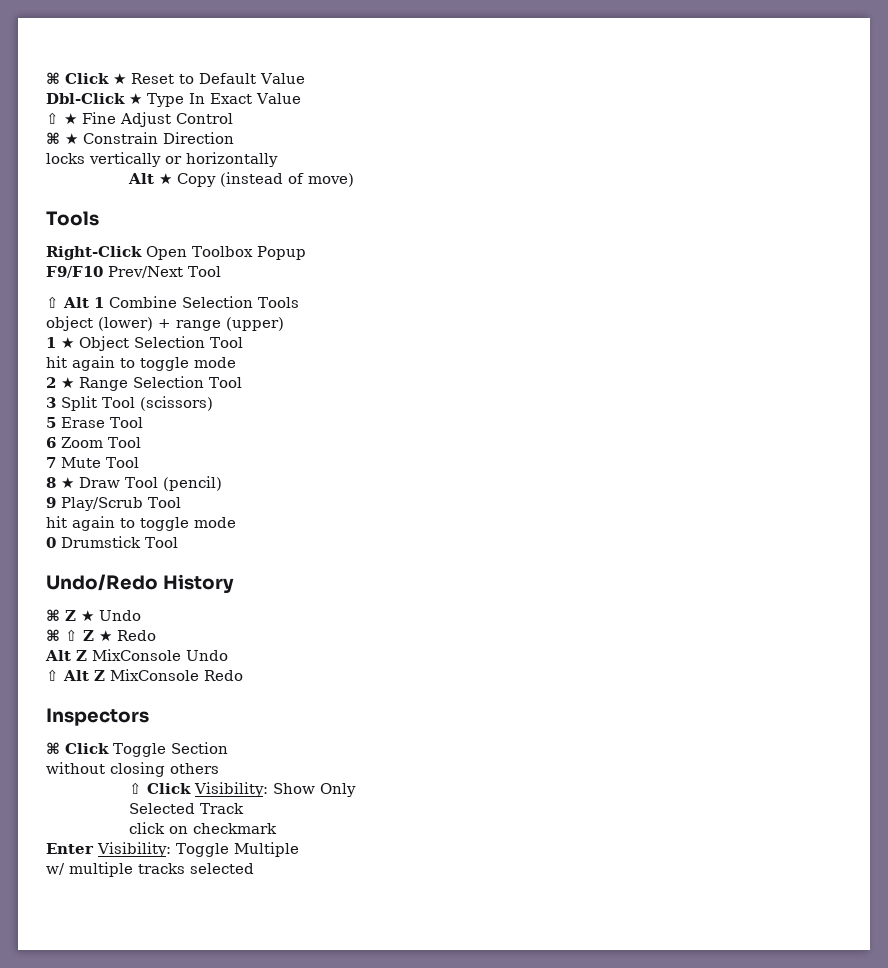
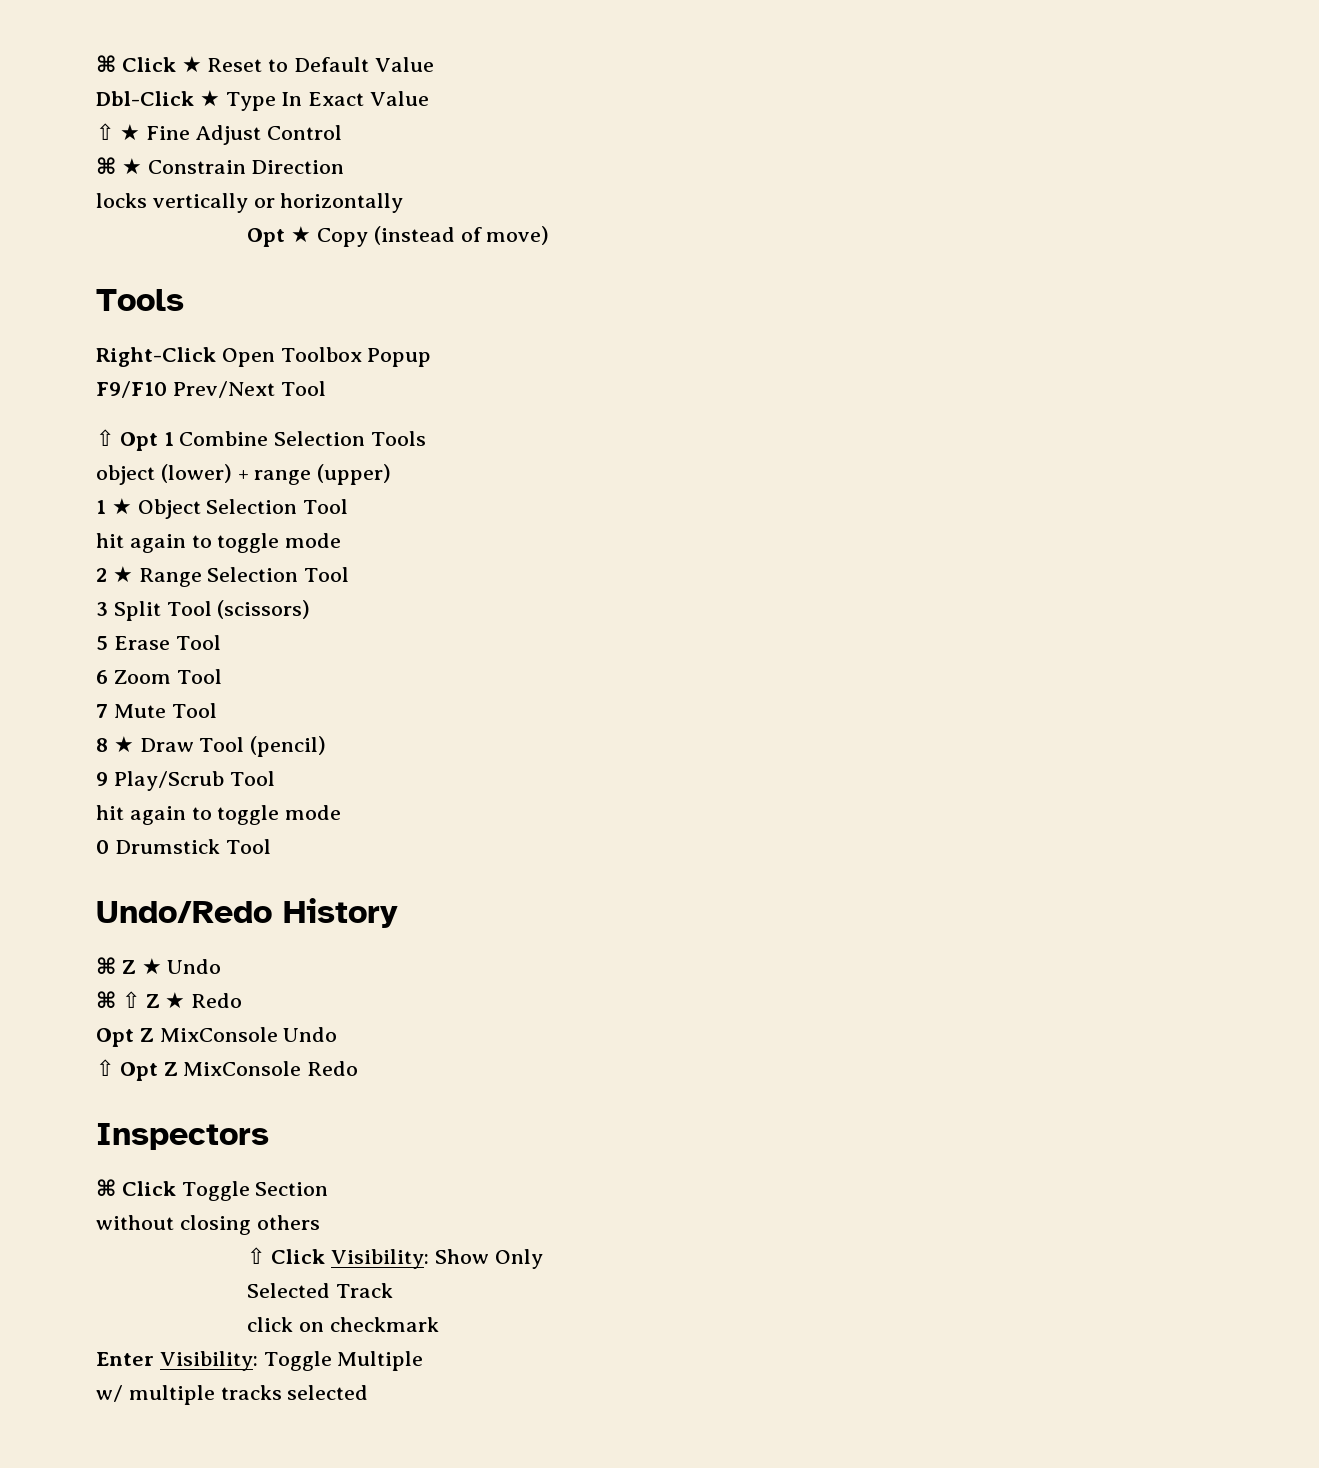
[128,173,155,184] Alt -> [247,228,286,247] Opt
[63,297,89,308] Alt -> [119,432,158,451] Opt
[45,650,71,661] Alt -> [96,1028,134,1047] Opt
[63,670,89,681] Alt -> [119,1062,158,1081] Opt

